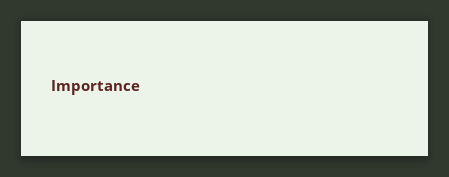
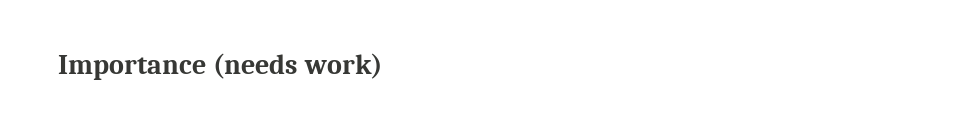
(140, 87) none -> [213,53,382,79] (needs work)

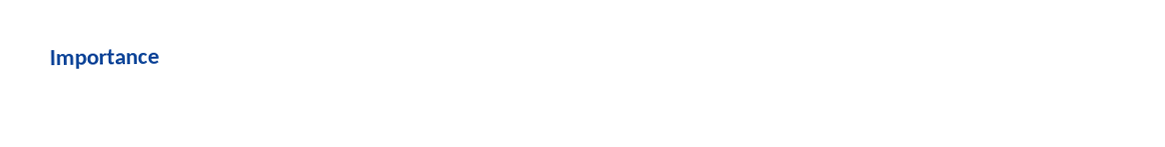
[213,53,382,79] (needs work) -> (160, 59) none

